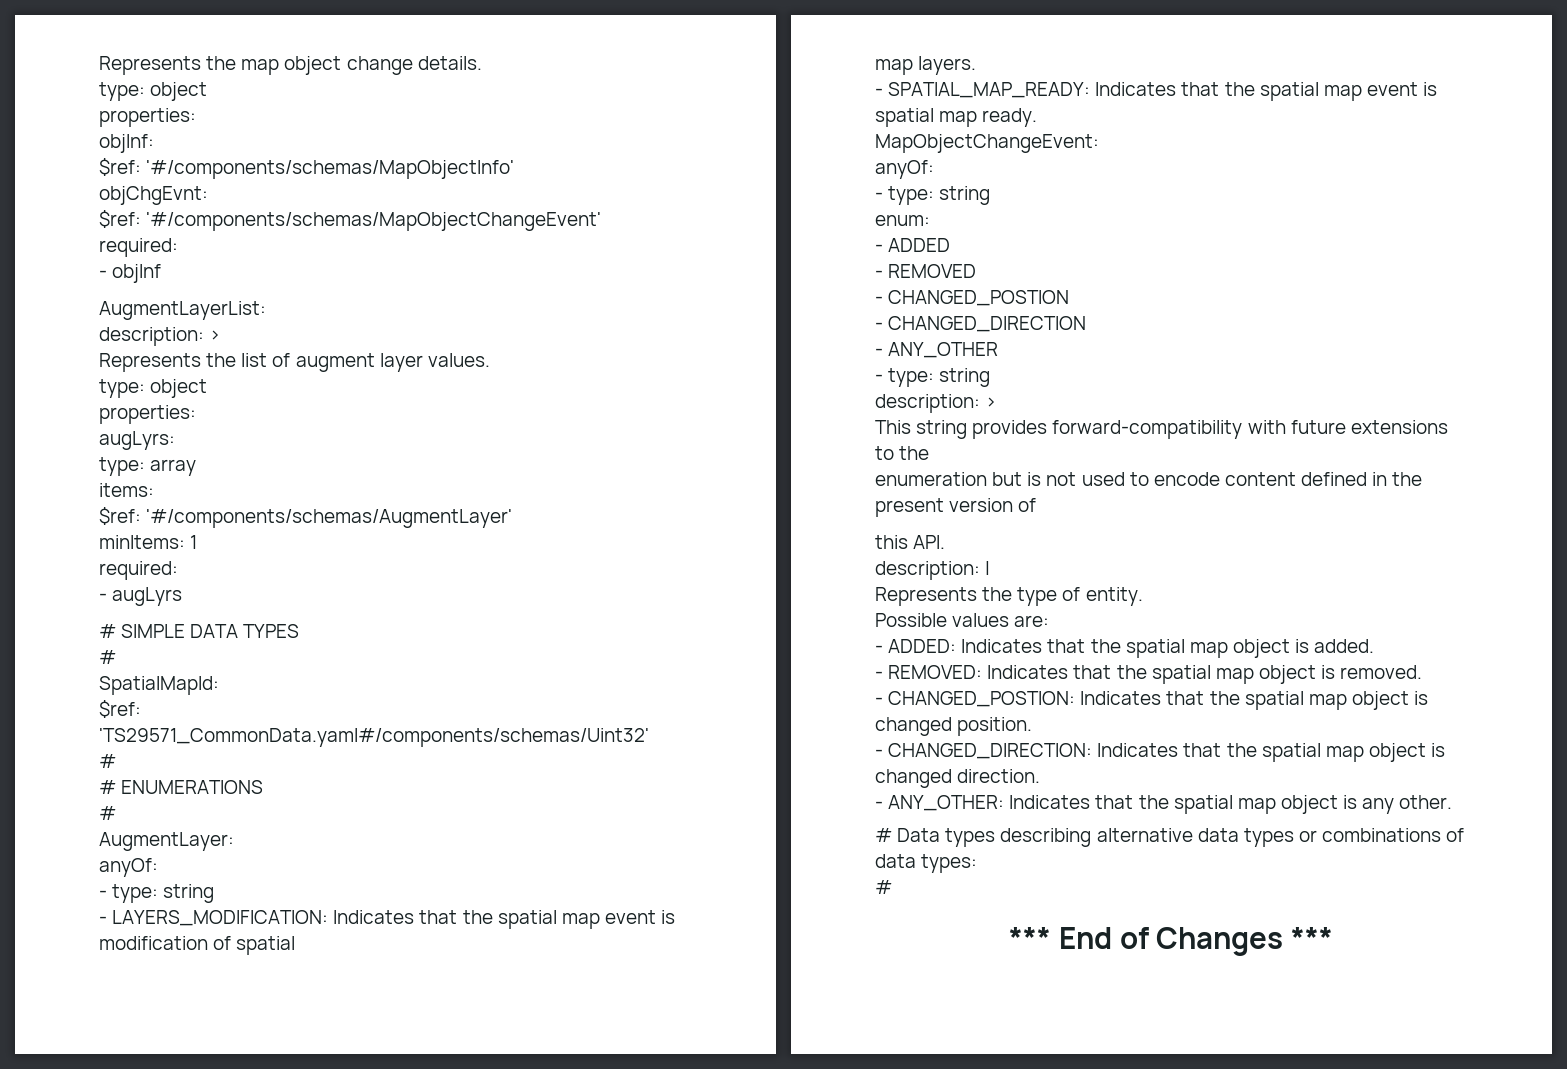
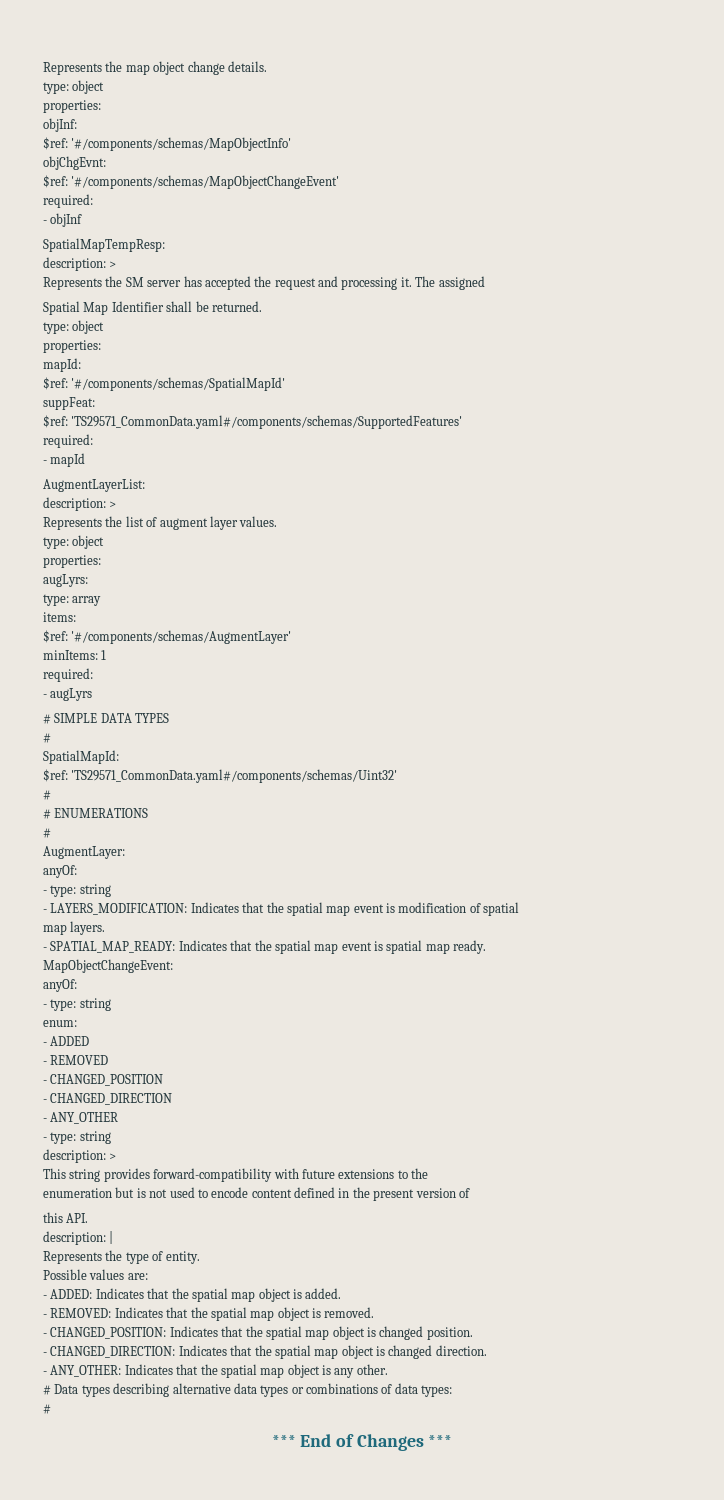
(162, 273) none -> [43,238,165,252] [43,257,117,271] [43,276,485,290] [43,301,262,315] [43,320,105,334] [43,340,101,353] [43,358,81,372] [43,377,286,391] [43,397,95,410] [43,415,463,429] [43,434,93,448] [43,453,86,467] // SpatialMapTempResp: // description: > // Represents the SM server has accepted the request and processing it. The assigned // Spatial Map Identifier shall be returned. // type: object // properties: // mapId: // $ref: '#/components/schemas/SpatialMapId' // suppFeat: // $ref: 'TS29571_CommonData.yaml#/components/schemas/SupportedFeatures' // required: // - mapId
[888,290,1070,306] CHANGED_POSTION -> [50,1074,164,1086] CHANGED_POSITION
[888,691,1076,707] CHANGED_POSTION: -> [50,1327,167,1339] CHANGED_POSITION:

